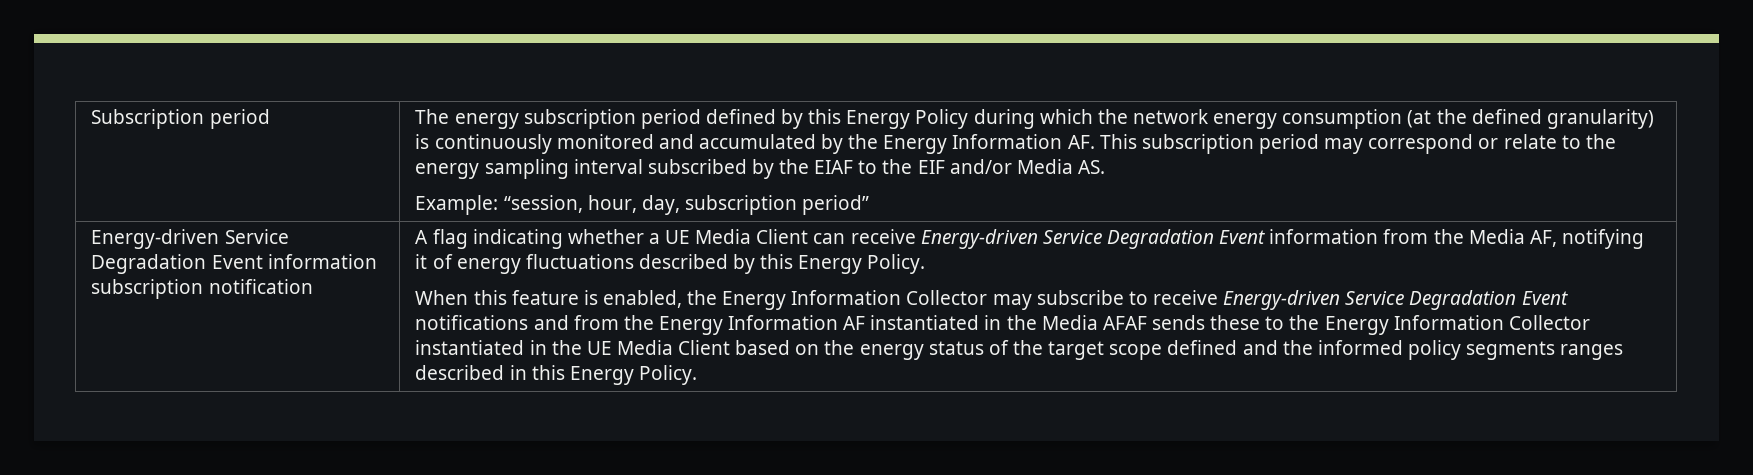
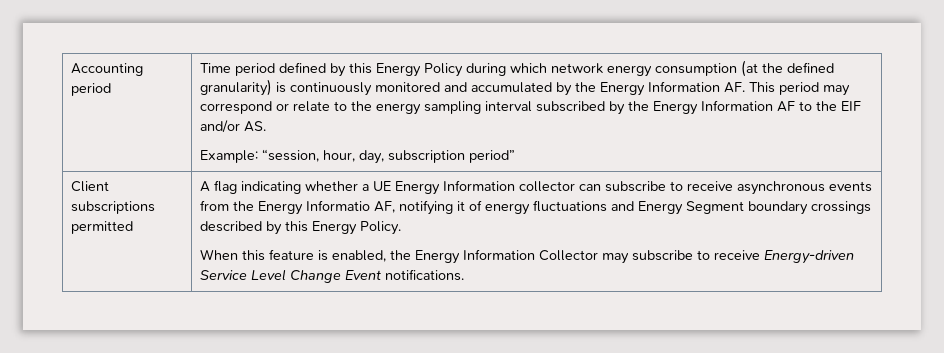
[91,109,205,129] Subscription -> [70,63,143,76] Accounting
[415,109,636,129] The energy subscription -> [199,63,231,73] Time
[1097,109,1128,124] the -> (547, 68) none
[1141,134,1254,154] subscription -> (775, 87) none
[814,160,854,174] EIAF -> [652,100,795,115] Energy Information AF
[1016,159,1073,174] Media -> (240, 126) none
[91,229,289,249] [91,254,377,274] [91,279,313,299] Energy-driven Service Degradation Event information subscription notification -> [70,181,109,192] [70,201,155,214] [70,221,133,234] Client subscriptions permitted
[695,229,1525,249] Media Client can receive Energy-driven Service Degradation Event information from the Media -> [394,180,872,195] [199,200,370,215] Energy Information collector can subscribe to receive asynchronous events from the Energy Informatio
(634, 261) none -> [610,201,871,215] and Energy Segment boundary crossings
[1409,290,1568,310] [415,315,1590,335] [415,340,1624,360] [415,365,697,385] Degradation Event notifications and from the Energy Information AF instantiated in the Media AFAF sends these to the Energy Information Collector instantiated in the UE Media Client based on the energy status of the target scope defined and the informed policy segments ranges described in this Energy Policy. -> [250,269,464,283] Level Change Event notifications.

